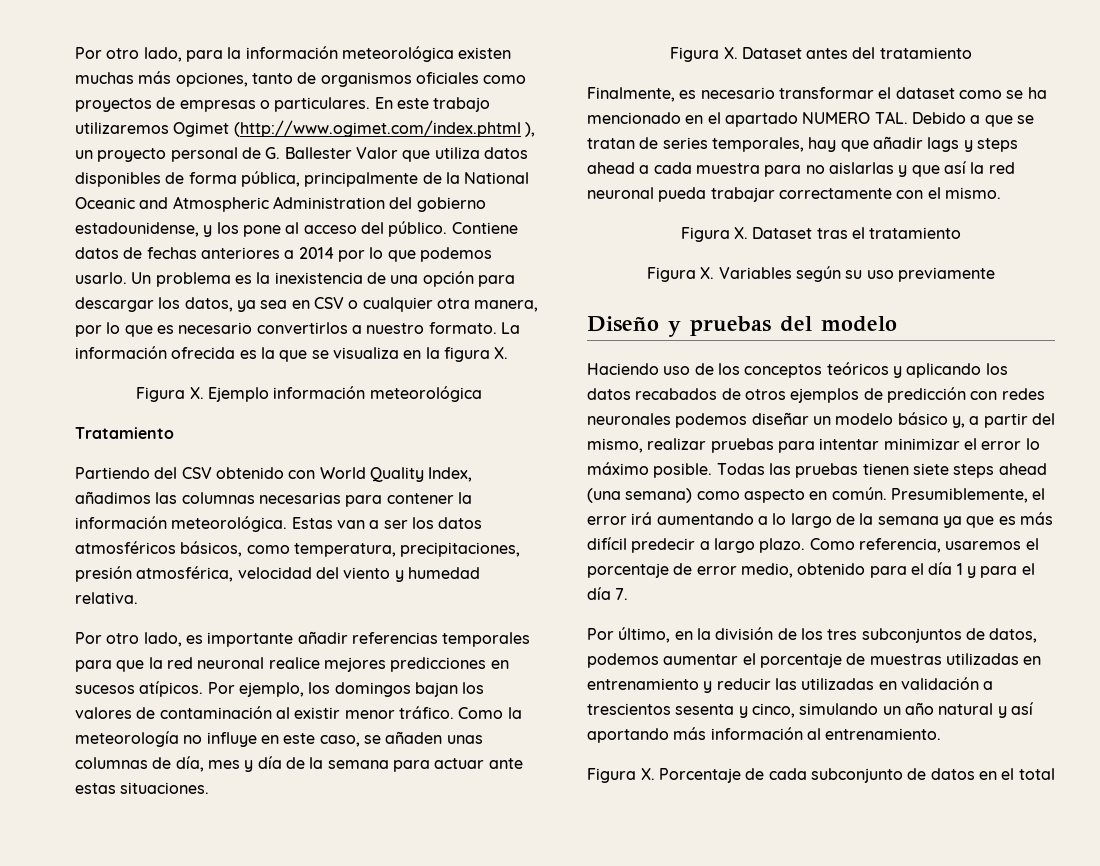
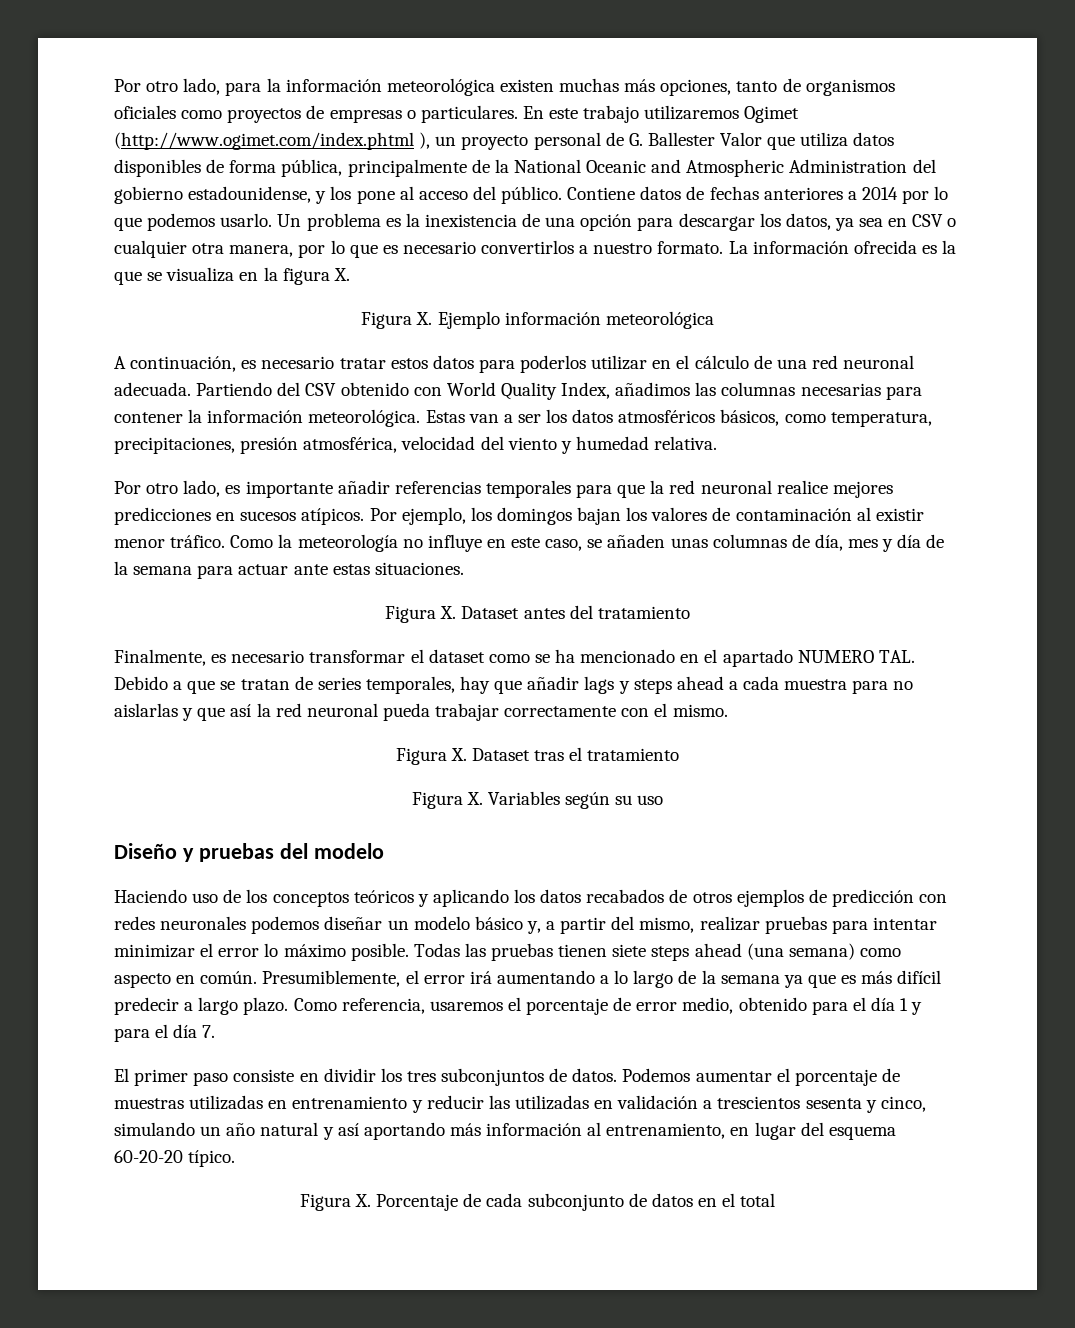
[75,427,174,439] Tratamiento // -> [114,355,915,373] [114,382,191,396] A continuación, es necesario tratar estos datos para poderlos utilizar en el cálculo de una red neuronal adecuada.
[897,267,995,282] previamente -> (664, 800) none
[587,627,797,643] Por último, en la división de -> [114,1068,376,1086] El primer paso consiste en dividir
[989,628,1038,643] [587,653,659,668] datos, podemos -> [572,1068,691,1082] datos. Podemos
[825,728,942,740] entrenamiento. -> [606,1122,896,1140] [114,1150,236,1167] entrenamiento, en lugar del esquema 60-20-20 típico.

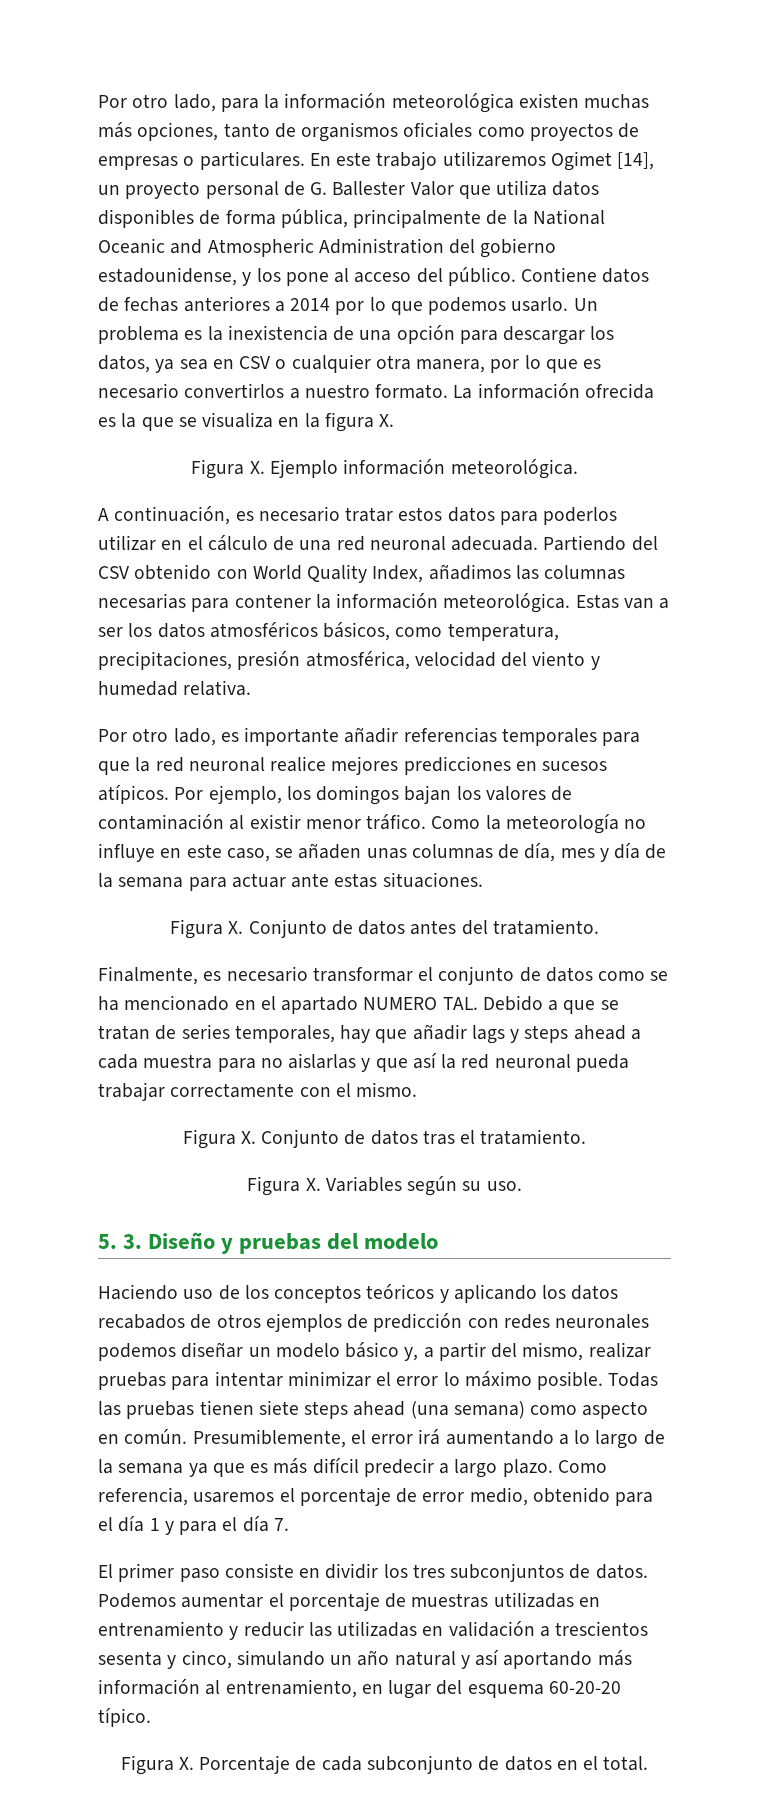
[114,132,431,150] (http://www.ogimet.com/index.phtml ), -> [617,152,655,170] [14],
[605,311,714,329] meteorológica -> [450,459,578,479] meteorológica.
[461,606,520,619] Dataset -> [248,919,406,938] Conjunto de datos
[597,606,690,619] tratamiento -> [492,919,599,935] tratamiento.
[428,649,485,663] dataset -> [438,966,593,985] conjunto de datos
[471,748,530,761] Dataset -> [261,1129,418,1148] Conjunto de datos
[587,748,680,761] tratamiento -> [480,1129,587,1145] tratamiento.
[637,795,664,805] uso // -> [486,1181,522,1191] [98,1234,143,1249] uso. // 5. 3.
[740,1193,776,1207] total -> [603,1756,649,1771] total.

